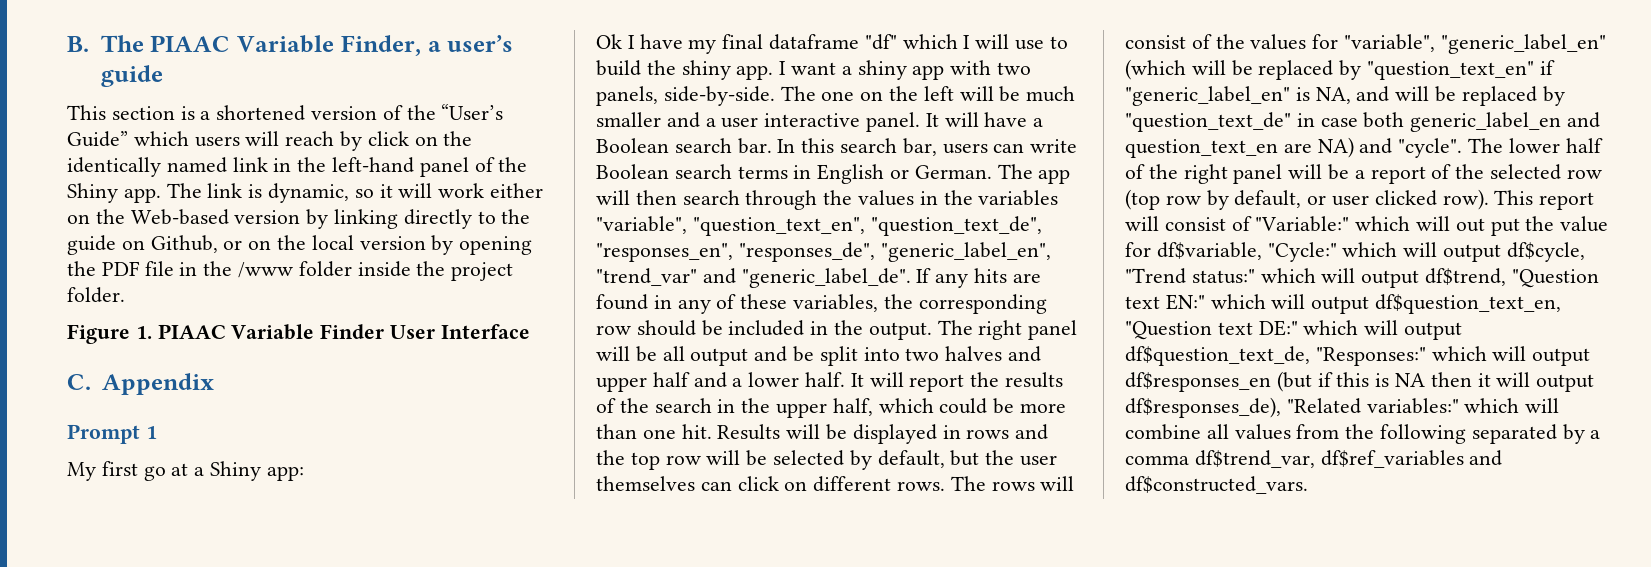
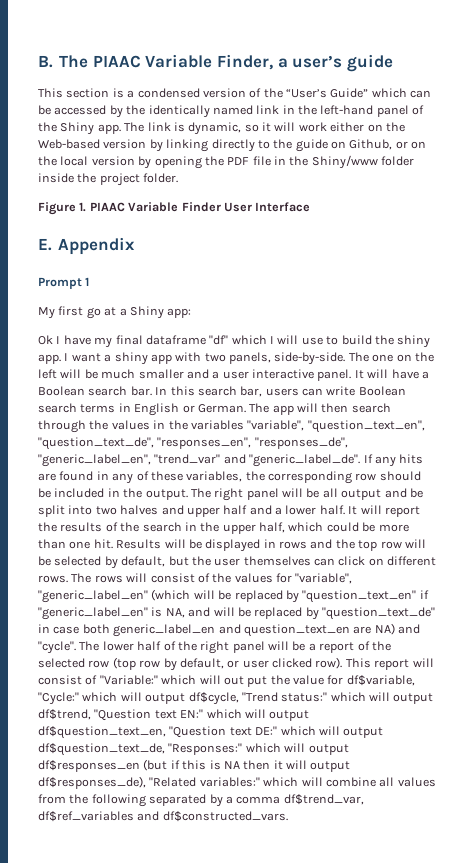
[216,105,306,121] shortened -> [137,88,200,98] condensed
[194,131,438,151] users will reach by click on -> [410,90,432,98] [38,105,123,118] can be accessed by
[238,262,294,278] /www -> [311,155,378,169] Shiny/www
[67,374,91,390] C. -> [38,238,52,251] E.

